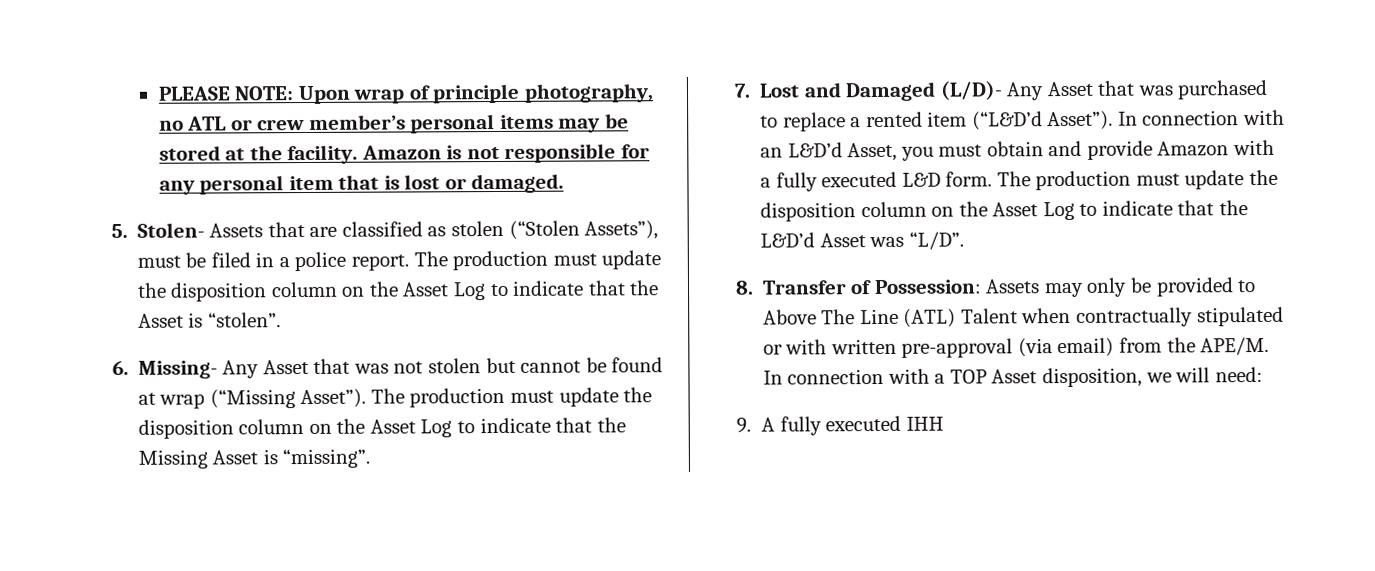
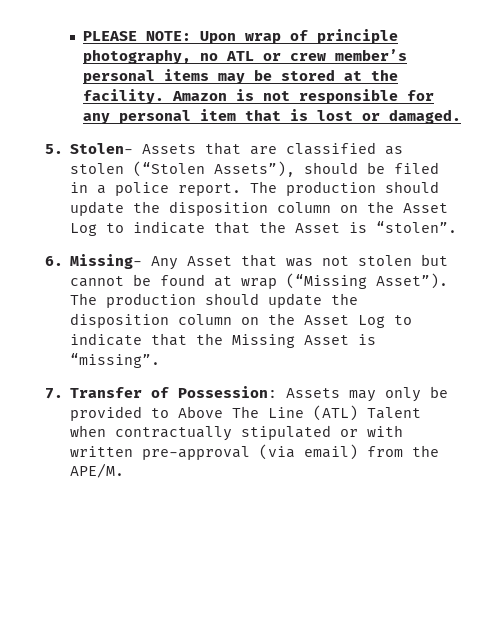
[136,255,181,268] must -> [304,162,359,174] should
[552,253,597,266] must -> [385,181,440,193] should
[509,390,554,403] must -> [205,293,260,305] should
[759,79,1269,102] [760,109,1285,132] [760,139,1275,162] [760,169,1278,192] [760,200,1248,222] [760,231,964,250] [734,280,754,295] Lost and Damaged (L/D)- Any Asset that was purchased to replace a rented item (“L&D’d Asset”). In connection with an L&D’d Asset, you must obtain and provide Amazon with a fully executed L&D form. The production must update the disposition column on the Asset Log to indicate that the L&D’d Asset was “L/D”. // 8. -> (64, 393) none
[762,366,1263,388] [735,415,944,436] In connection with a TOP Asset disposition, we will need: // 9. A fully executed IHH -> (125, 470) none

